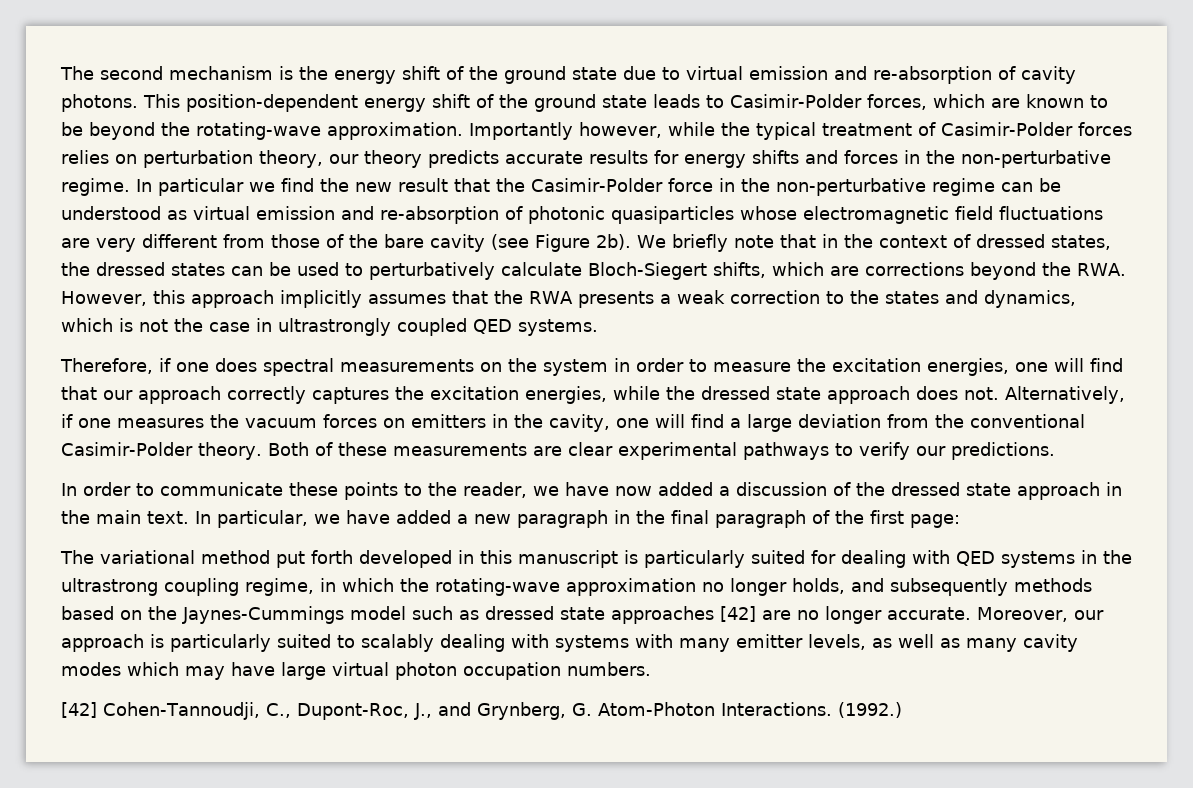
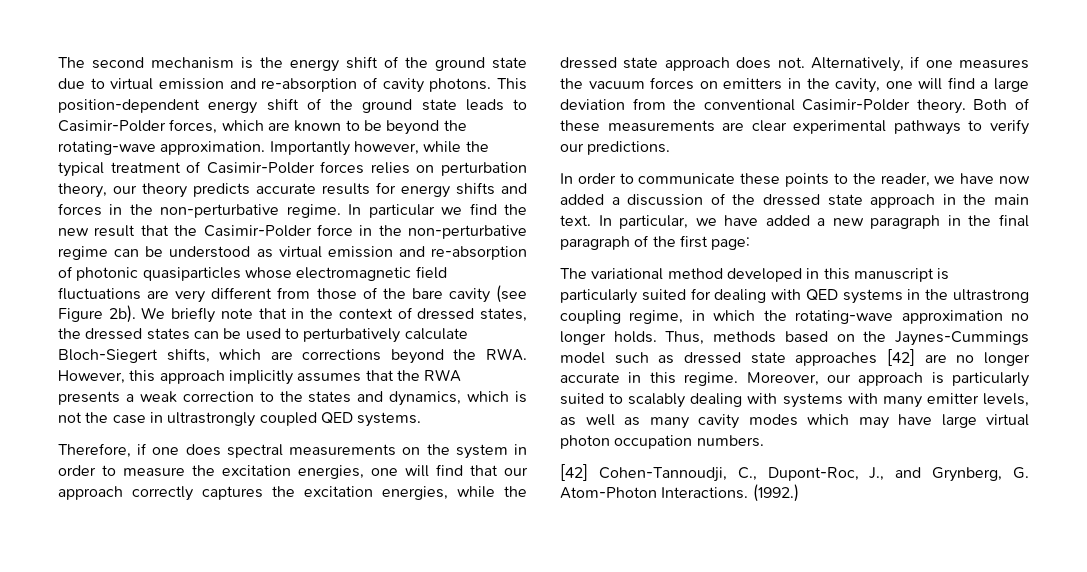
[276,550,353,568] put forth -> (723, 273) none
[792,578,1008,596] holds, and subsequently -> [613,331,705,345] holds. Thus,
[887,607,971,620] accurate. -> [560,372,739,386] accurate in this regime.

